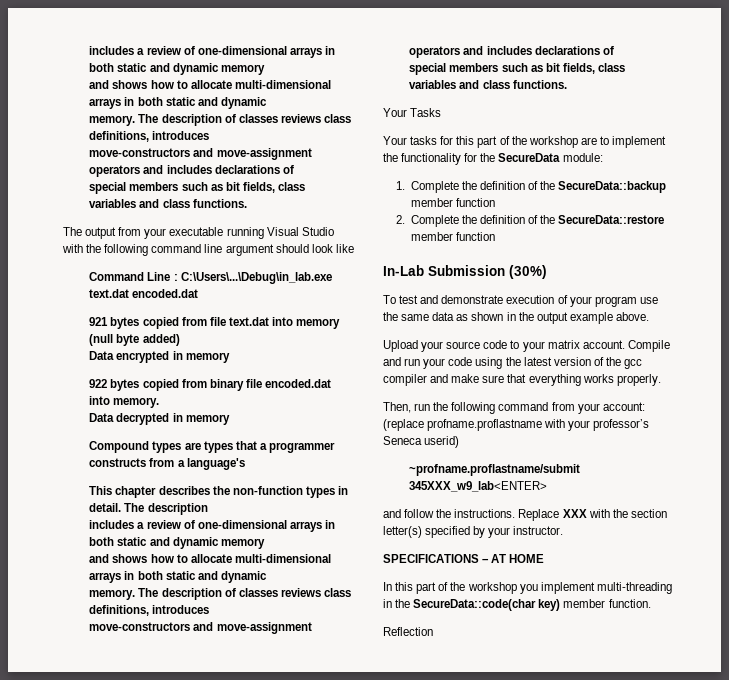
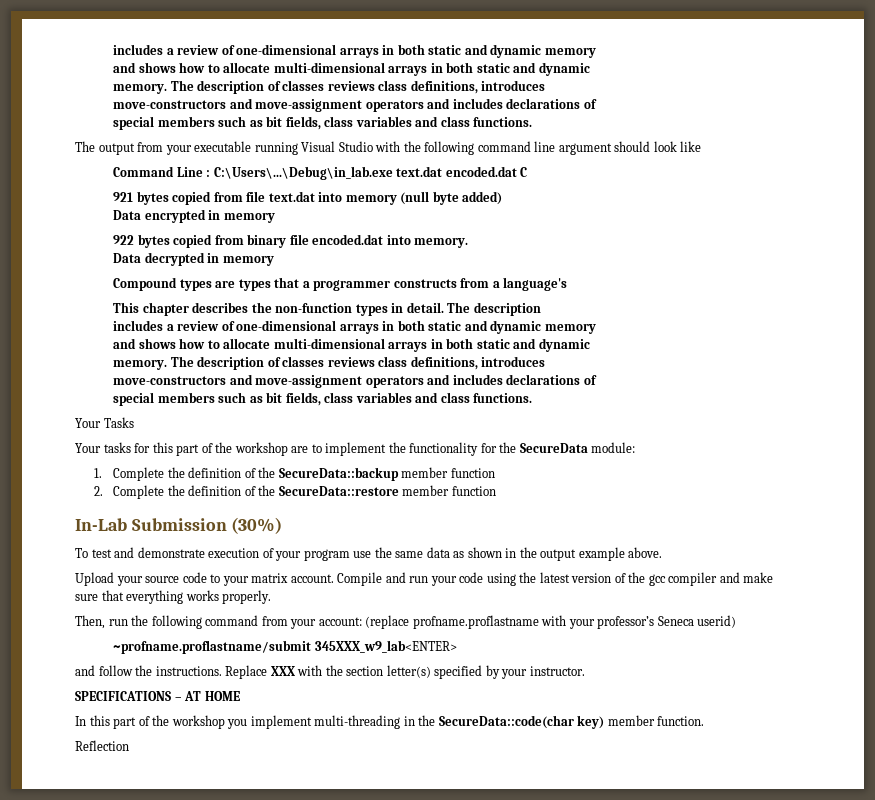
(199, 293) none -> [520,167,528,177] C

